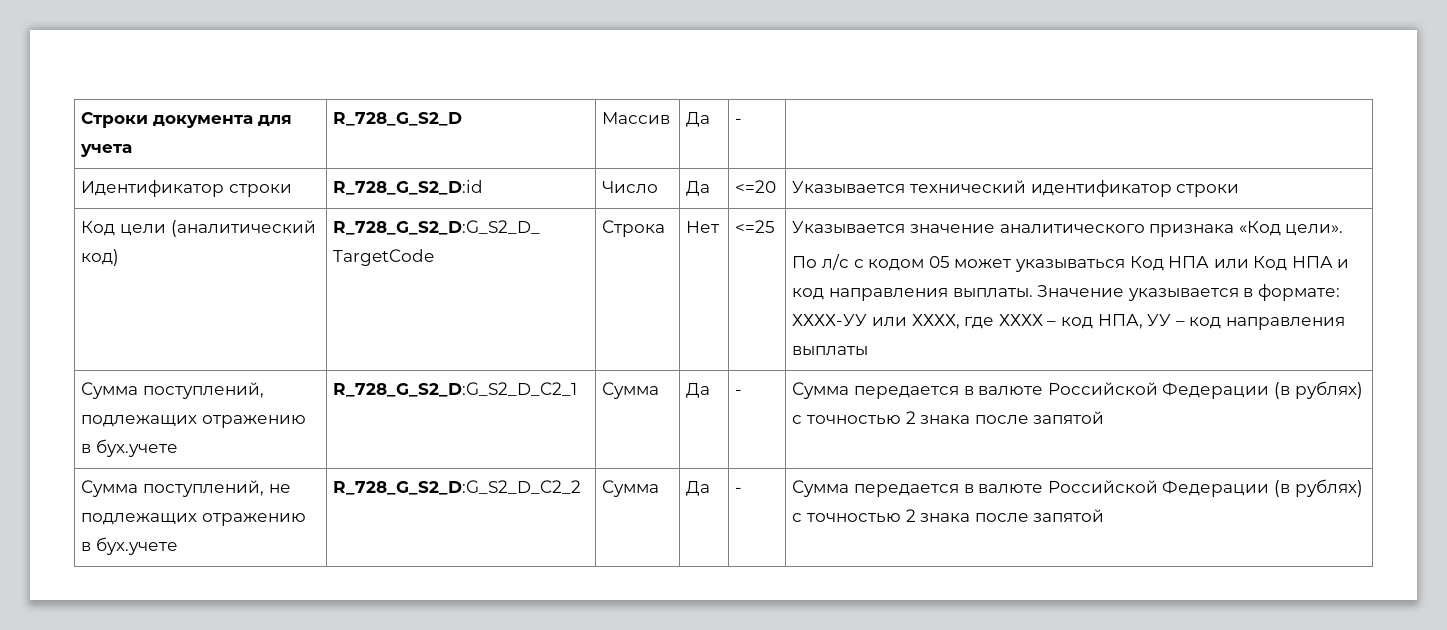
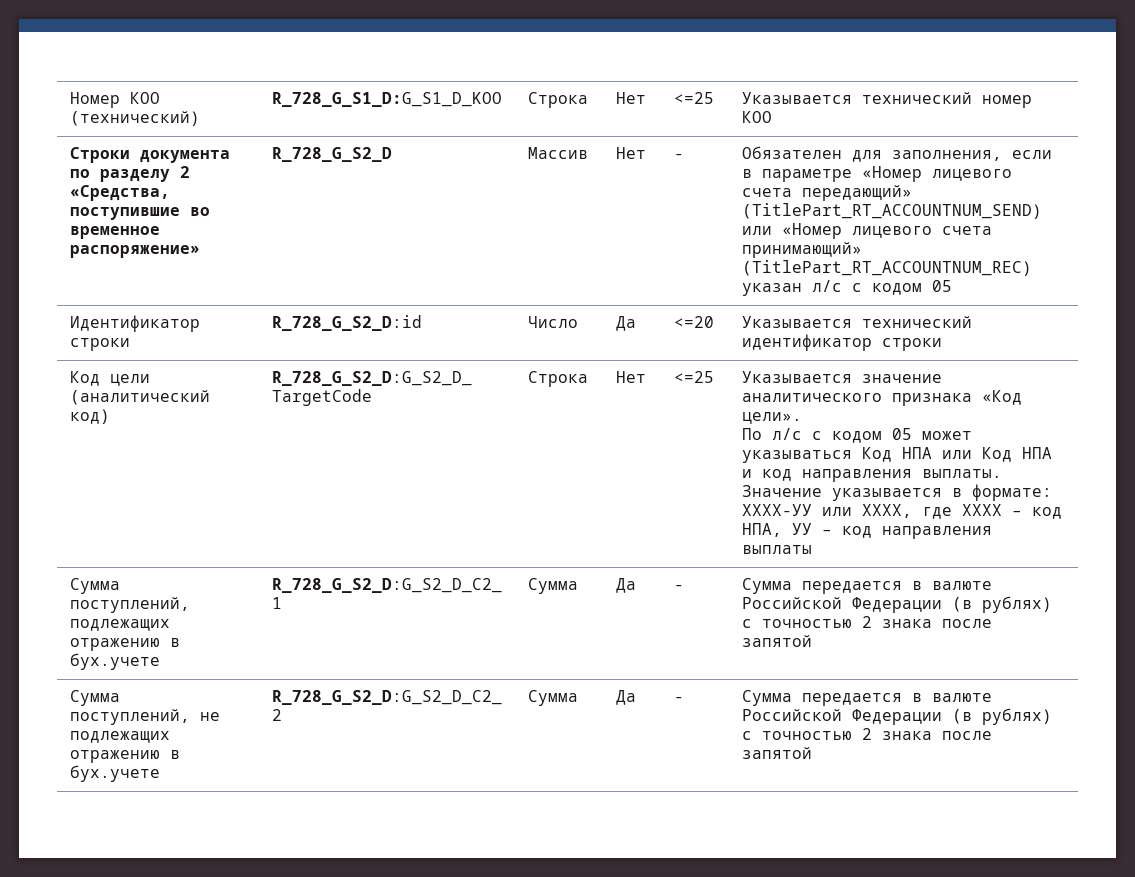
[81,112,292,128] [80,144,133,157] Строки документа для учета -> [70,92,161,108] [70,111,201,126] [272,92,503,107] [528,92,589,108] [616,92,647,104] [674,92,715,104] [742,92,1033,108] [742,111,773,123] [70,147,231,163] [70,166,191,182] [70,185,171,201] [70,207,211,220] [70,226,161,239] [70,245,201,258] Номер КОО (технический) | R_728_G_S1_D:G_S1_D_KOO | Строка | Нет | <=25 | Указывается технический номер КОО // Строки документа по разделу 2 «Средства, поступившие во временное распоряжение»
[686,112,711,127] [735,118,743,124] Да | - | -> [616,147,647,159] [674,153,685,159] [742,146,1053,162] [742,166,1013,182] [742,185,913,201] [742,203,1043,219] [742,223,993,239] [742,242,863,258] [742,260,1033,276] [742,280,953,296] Нет | - | Обязателен для заполнения, если в параметре «Номер лицевого счета передающий» (TitlePart_RT_ACCOUNTNUM_SEND) или «Номер лицевого счета принимающий» (TitlePart_RT_ACCOUNTNUM_REC) указан л/с с кодом 05

